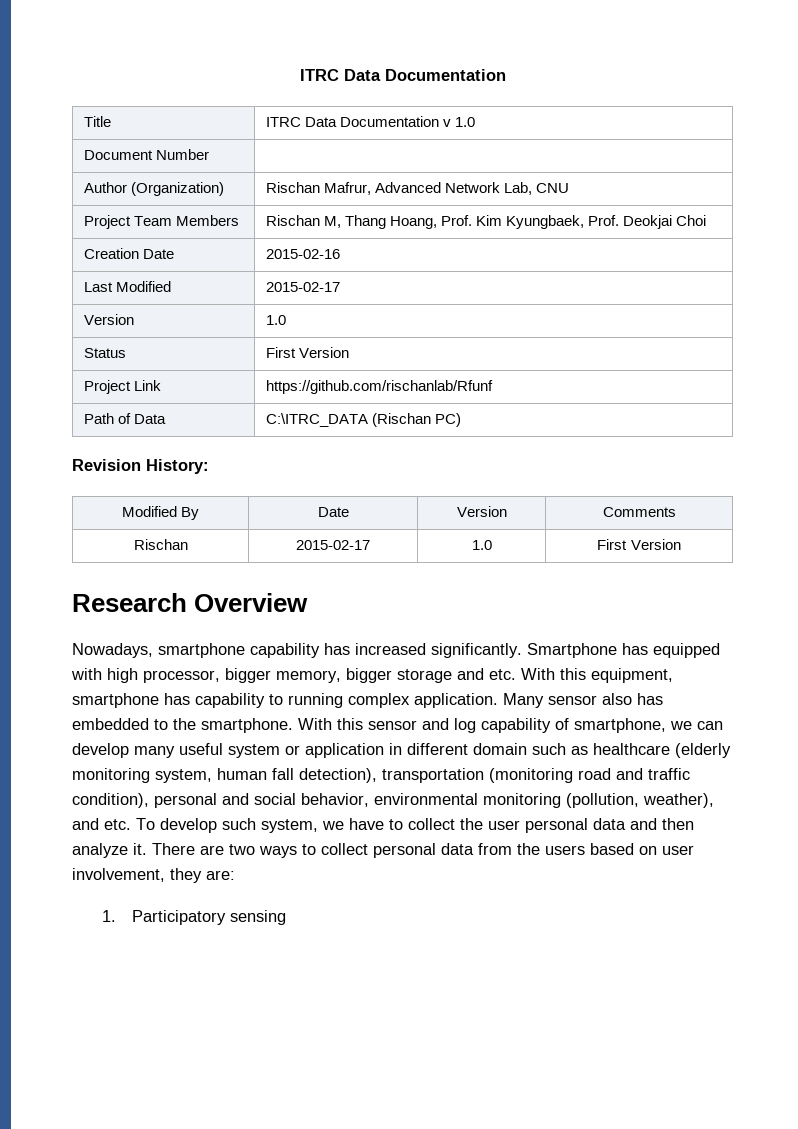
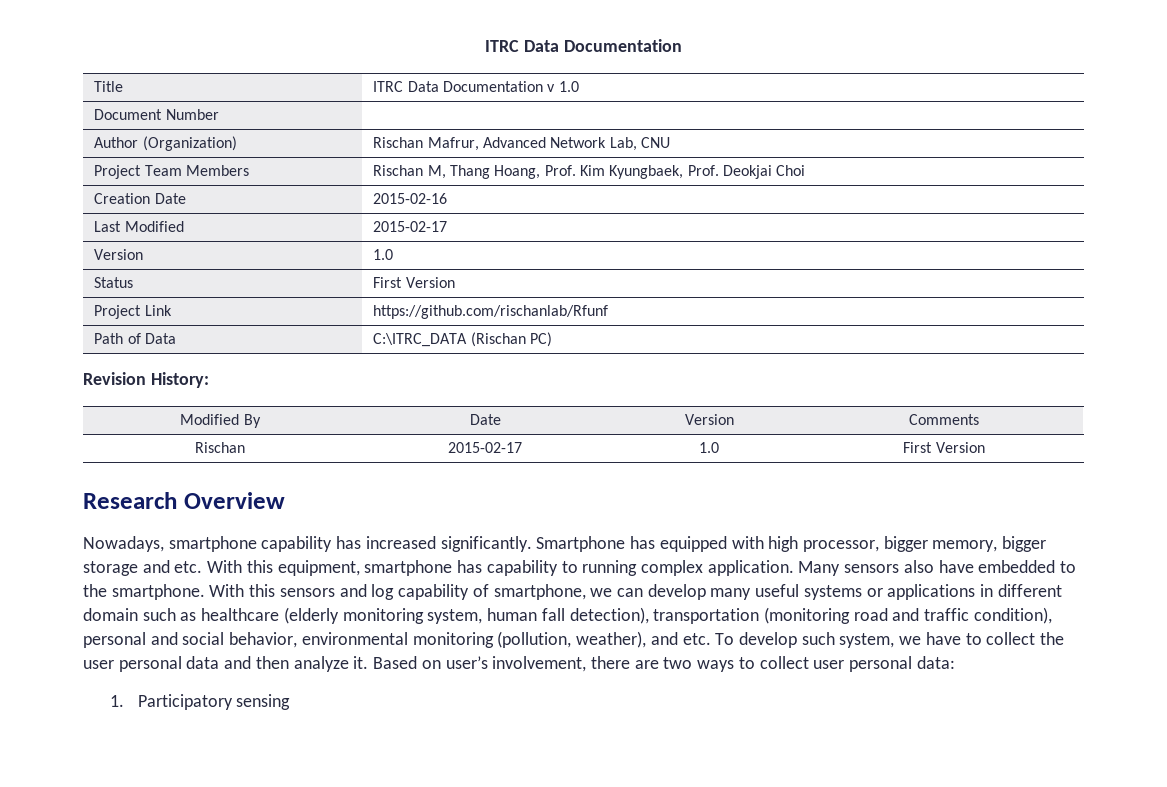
[548,693,663,705] sensor also has -> [844,560,974,573] sensors also have
[368,720,417,730] sensor -> [279,588,335,597] sensors
[228,743,384,758] system or application -> [803,584,976,600] systems or applications
[152,843,195,855] There -> [373,656,630,672] Based on user’s involvement, there
[373,843,694,858] [72,868,235,883] personal data from the users based on user involvement, they are: -> [813,656,955,672] user personal data:

